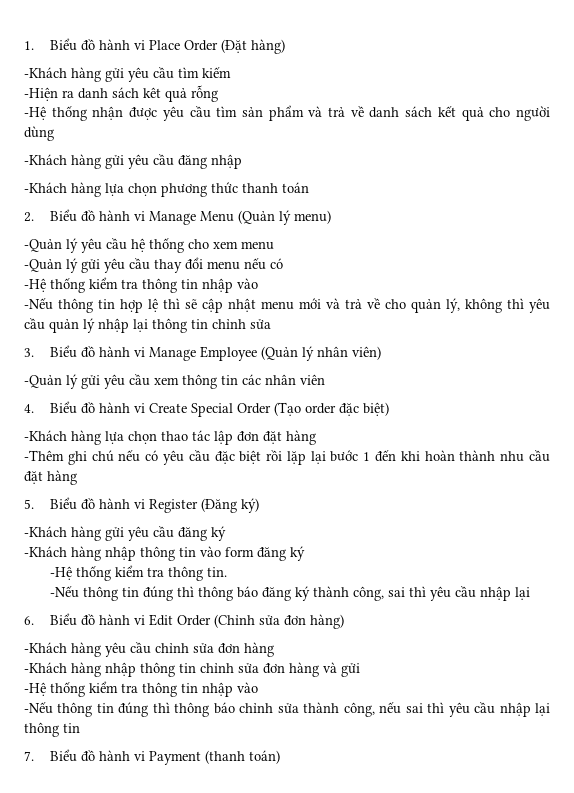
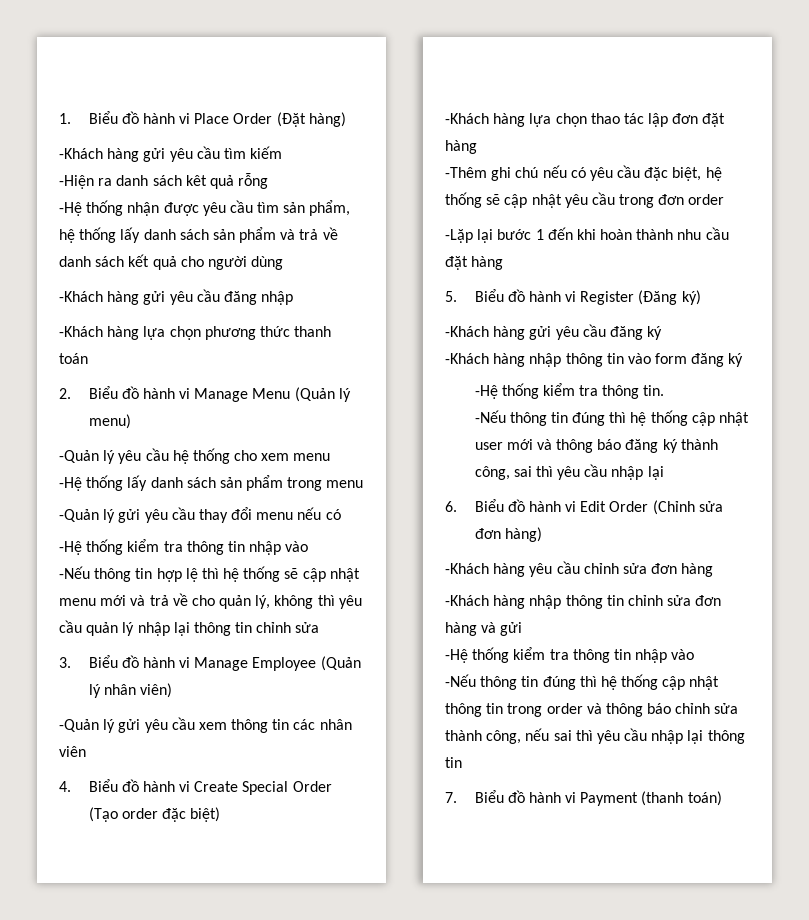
(263, 112) none -> [309,200,351,216] [59,227,235,243] phẩm, hệ thống lấy danh sách sản
(274, 245) none -> [59,475,364,491] // -Hệ thống lấy danh sách sản phẩm trong menu
(180, 303) none -> [223,566,281,582] hệ thống
[239,450,306,465] biệt rồi lặp -> [672,167,722,181] [445,192,725,208] [445,229,473,243] biệt, hệ thống sẽ cập nhật yêu cầu trong đơn order // -Lặp
(194, 591) none -> [630,410,749,426] [474,439,552,450] hệ thống cập nhật user mới và
(170, 707) none -> [600,674,720,690] [445,703,602,717] hệ thống cập nhật thông tin trong order và

